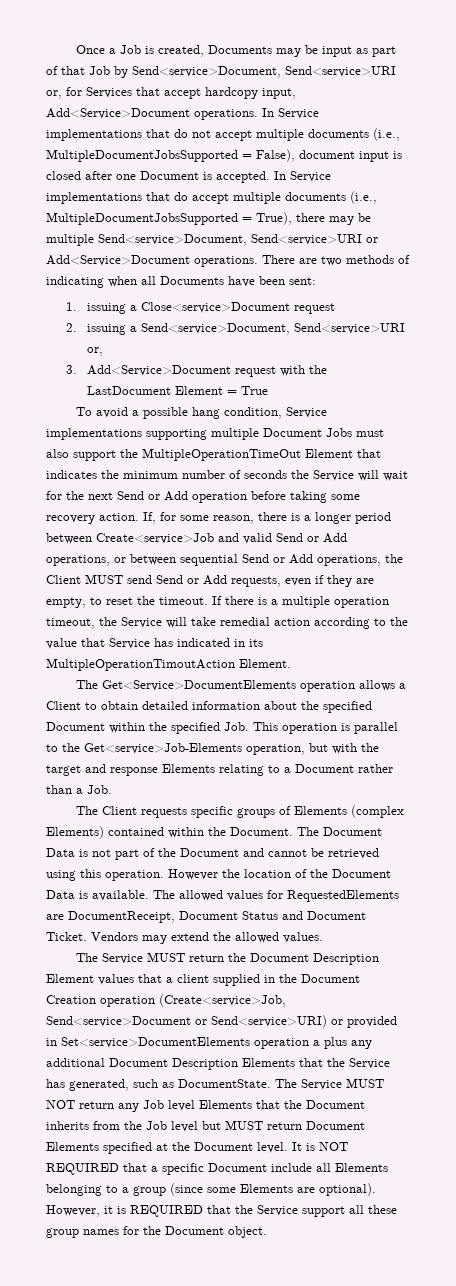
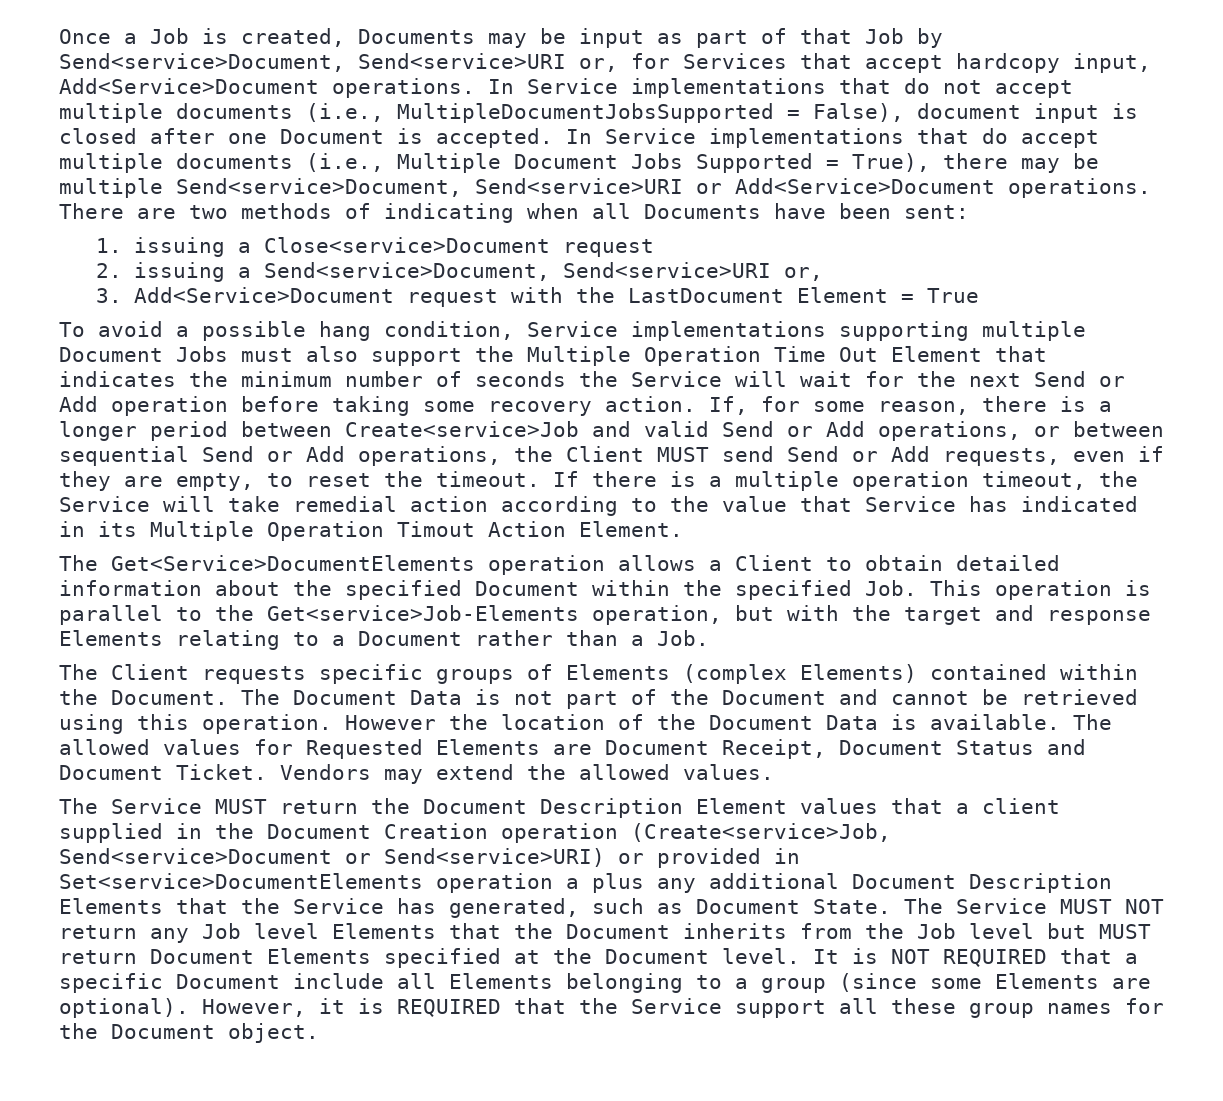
[46,212,238,225] MultipleDocumentJobsSupported -> [397,153,813,173] Multiple Document Jobs Supported
[142,448,301,461] MultipleOperationTimeOut -> [527,346,878,366] Multiple Operation Time Out
[46,658,235,671] MultipleOperationTimoutAction -> [150,521,566,541] Multiple Operation Timout Action
[287,890,399,902] [46,911,175,923] RequestedElements are DocumentReceipt, -> [306,739,826,759] Requested Elements are Document Receipt,
[178,1079,271,1088] DocumentState. -> [696,899,891,914] Document State.

